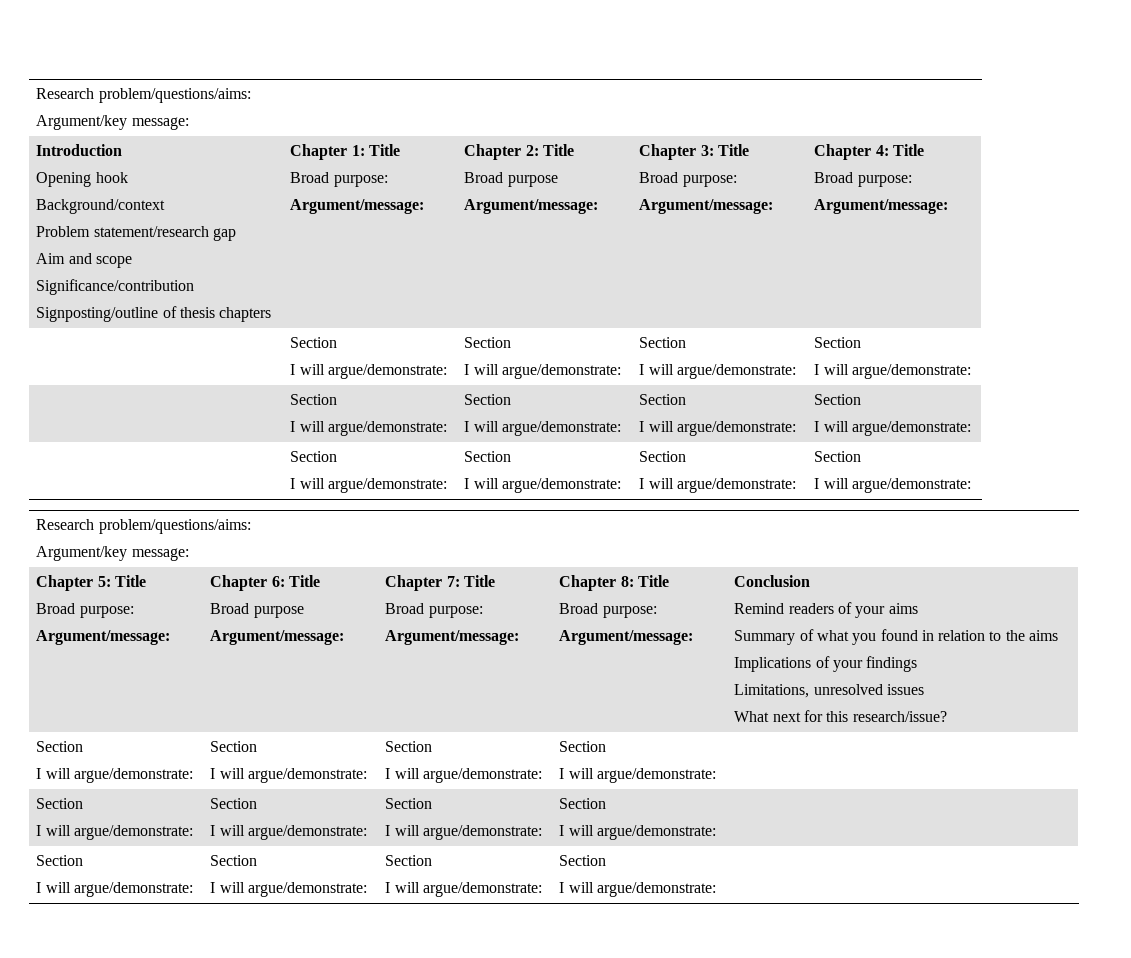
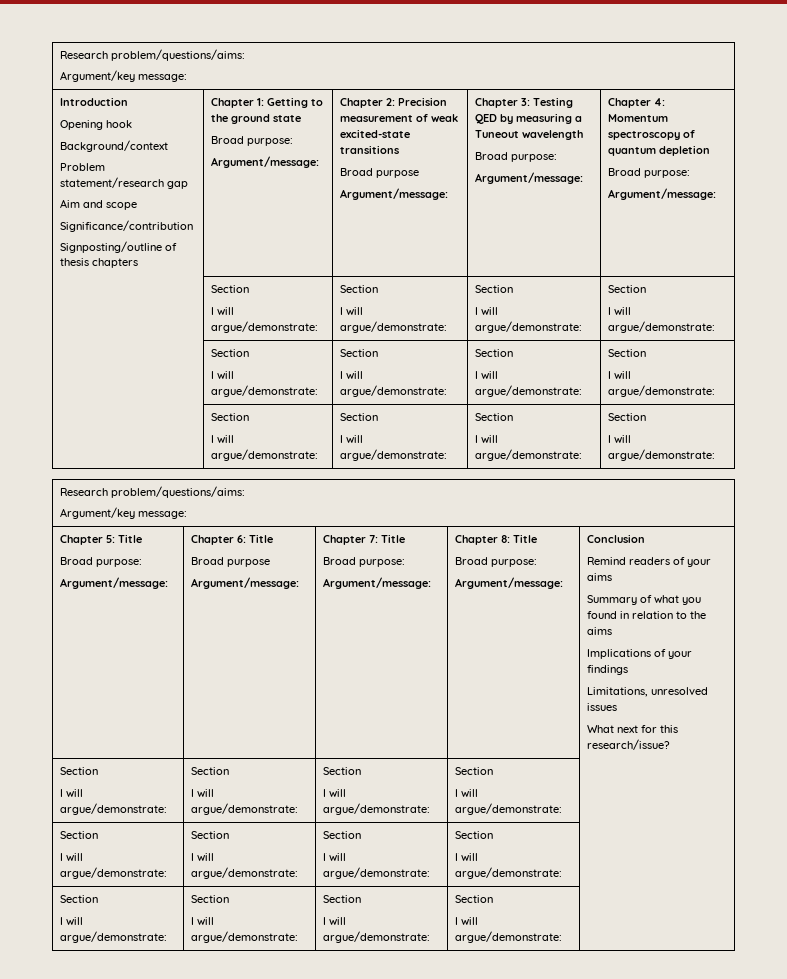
[368,144,400,156] Title -> [266,97,323,108] [210,114,301,124] Getting to the ground state
[542,144,574,156] Title -> [397,97,447,106] [339,114,458,122] [339,129,410,138] [339,145,399,154] Precision measurement of weak excited-state transitions
[717,144,749,156] Title -> [532,97,573,108] [474,113,582,124] [474,130,583,140] Testing QED by measuring a Tuneout wavelength
[892,144,924,156] Title -> [607,114,668,122] [607,130,695,140] [607,145,710,156] Momentum spectroscopy of quantum depletion

